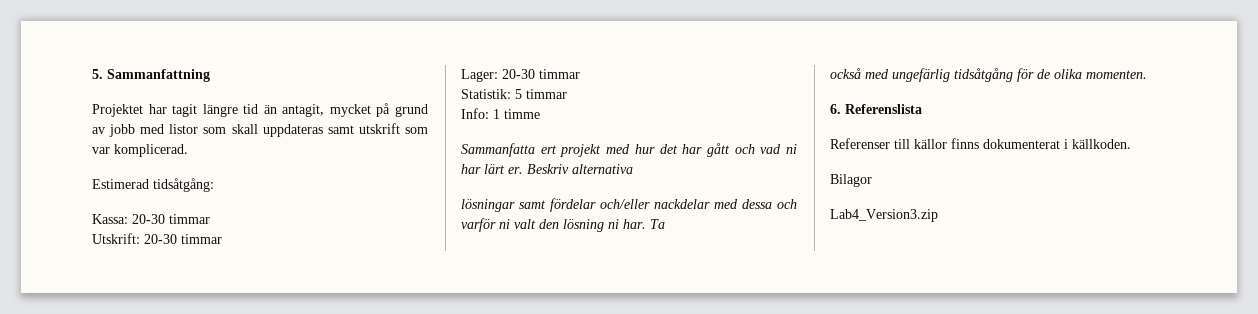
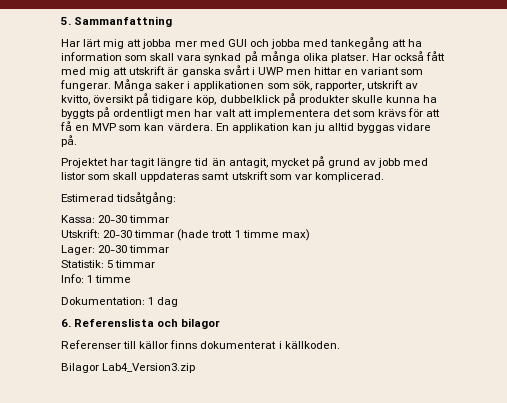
(210, 75) none -> [61,37,423,49] [61,51,446,63] [61,65,424,77] [60,79,418,91] [61,93,438,105] [61,107,441,119] [60,121,432,133] [61,135,77,147] // Har lärt mig att jobba mer med GUI och jobba med tankegång att ha information som skall vara synkad på många olika platser. Har också fått med mig att utskrift är ganska svårt i UWP men hittar en variant som fungerar. Många saker i applikationen som sök, rapporter, utskrift av kvitto, översikt på tidigare köp, dubbelklick på produkter skulle kunna ha byggts på ordentligt men har valt att implementera det som krävs för att få en MVP som kan värdera. En applikation kan ju alltid byggas vidare på.
(222, 239) none -> [177,229,310,241] (hade trott 1 timme max)
[461,143,797,157] [461,164,633,174] [461,198,797,212] [461,218,665,232] [830,68,1147,82] Sammanfatta ert projekt med hur det har gått och vad ni har lärt er. Beskriv alternativa // lösningar samt fördelar och/eller nackdelar med dessa och varför ni valt den lösning ni har. Ta // också med ungefärlig tidsåtgång för de olika momenten. -> [61,297,179,307] Dokumentation: 1 dag
(922, 109) none -> [157,318,221,329] och bilagor
(872, 180) // -> (99, 368) none

